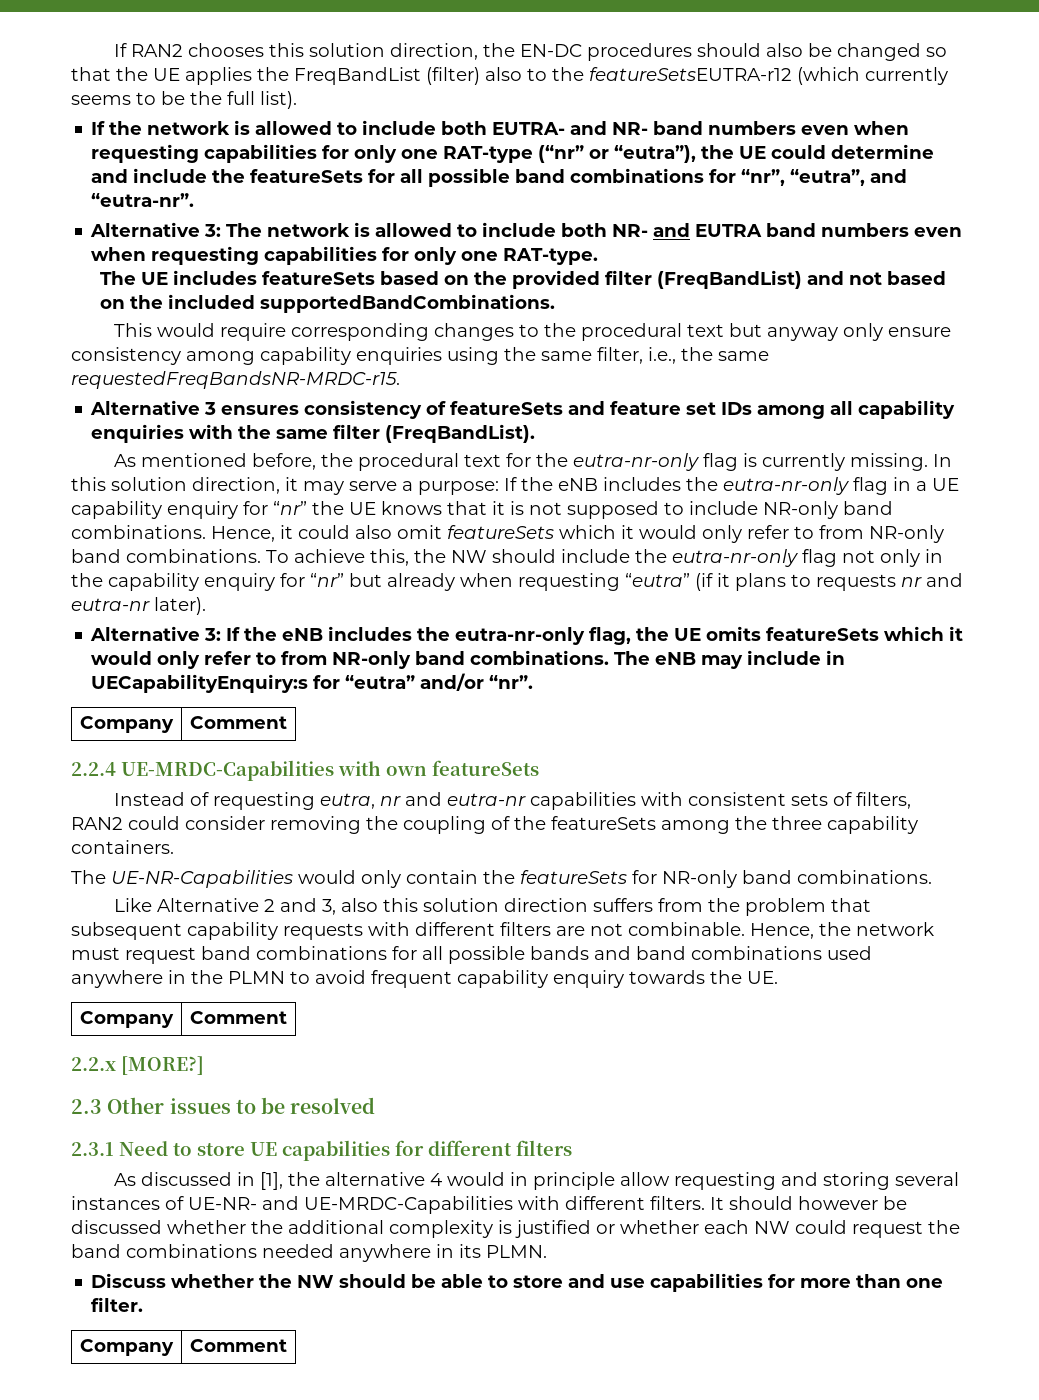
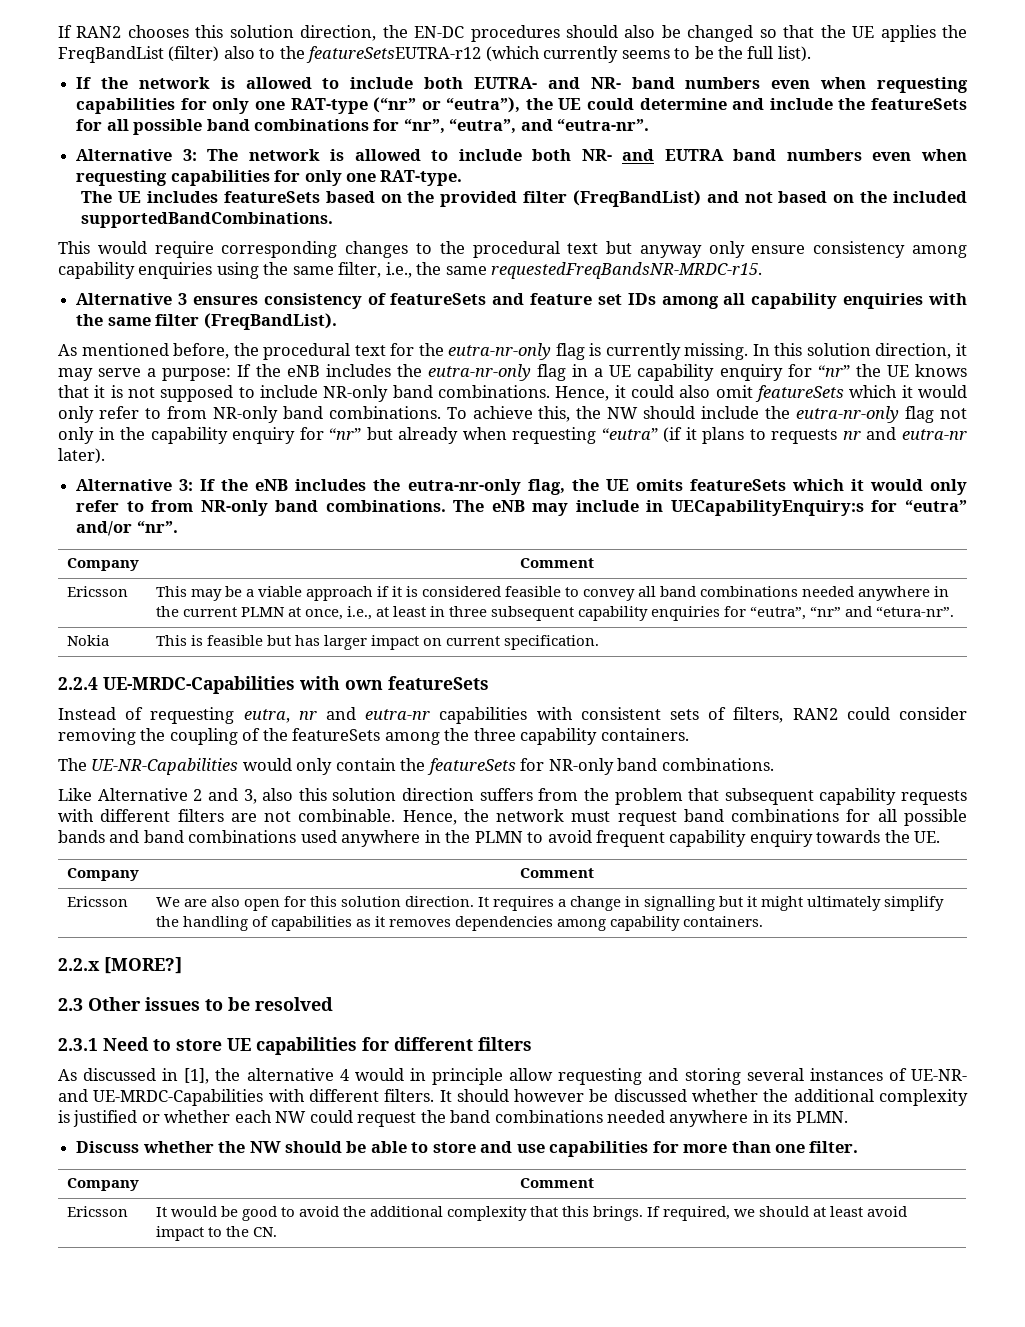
(287, 722) none -> [66,586,128,597] [155,586,950,601] [155,606,955,621] [66,635,109,646] [155,635,599,650] // Ericsson | This may be a viable approach if it is considered feasible to convey all band combinations needed anywhere in the current PLMN at once, i.e., at least in three subsequent capability enquiries for “eutra”, “nr” and “etura-nr”. // Nokia | This is feasible but has larger impact on current specification.
(287, 1017) none -> [66,896,128,907] [155,896,945,911] [155,916,763,931] // Ericsson | We are also open for this solution direction. It requires a change in signalling but it might ultimately simplify the handling of capabilities as it removes dependencies among capability containers.
(287, 1345) none -> [66,1206,128,1217] [155,1206,908,1221] [155,1226,277,1241] // Ericsson | It would be good to avoid the additional complexity that this brings. If required, we should at least avoid impact to the CN.

